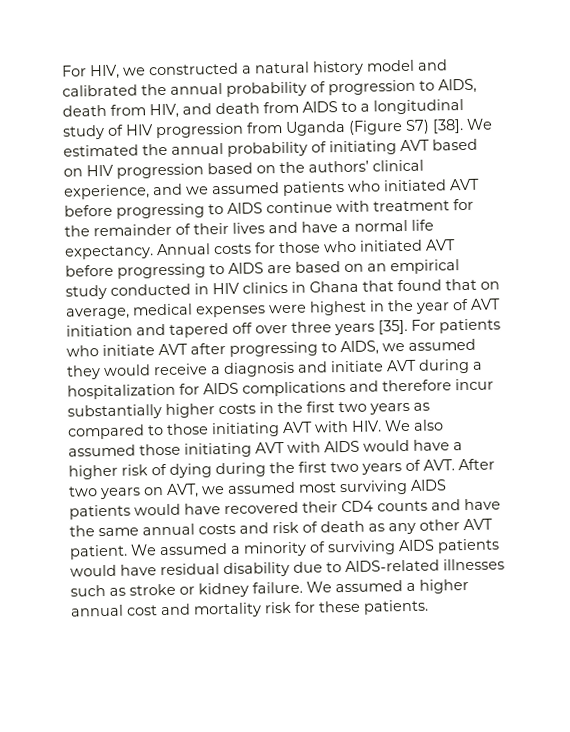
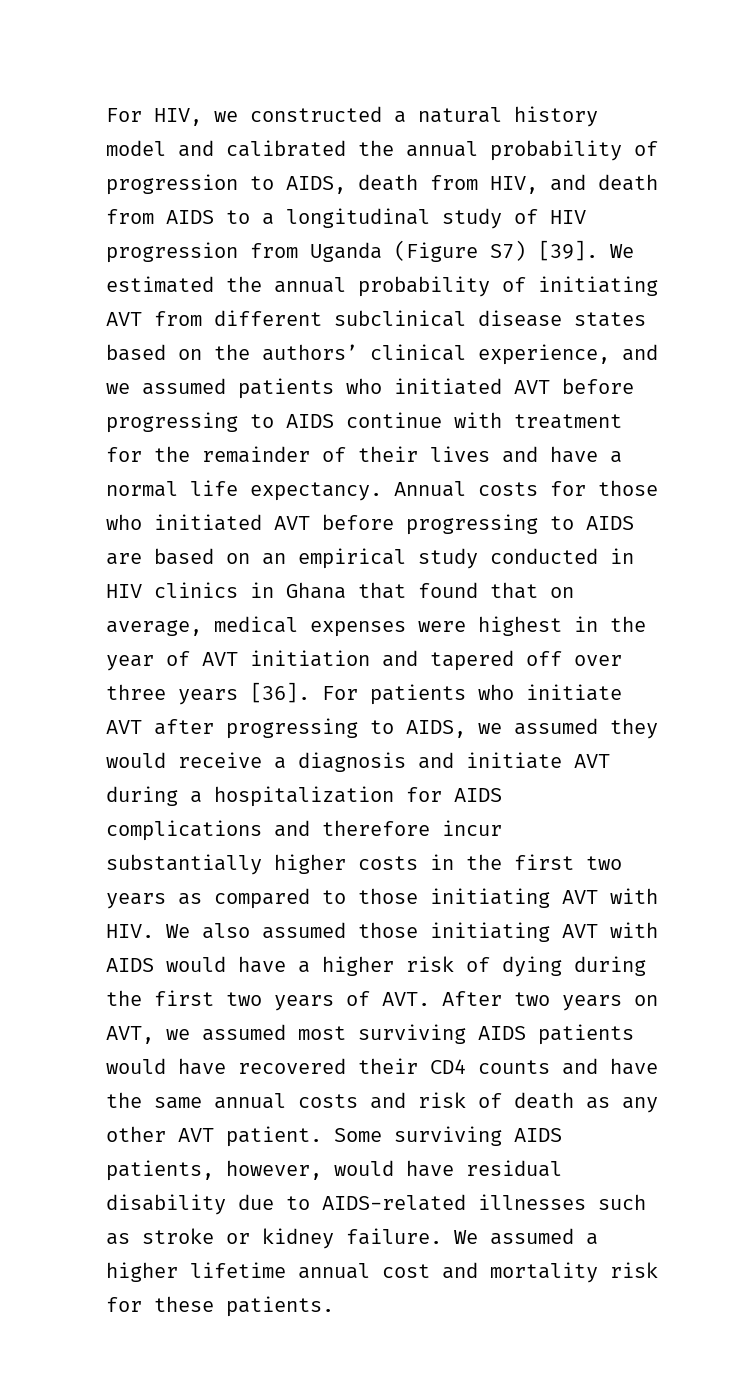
[432,119,464,134] [38]. -> [538,240,598,261] [39].
[432,138,478,151] [63,163,204,179] based on HIV progression -> [154,310,646,327] from different subclinical disease states
[378,319,408,335] [35]. -> [250,682,310,703] [36].
[130,538,500,557] We assumed a minority of surviving AIDS patients -> [334,1126,562,1146] [106,1160,322,1181] Some surviving AIDS patients, however,
(469, 586) none -> [190,1262,286,1278] lifetime

